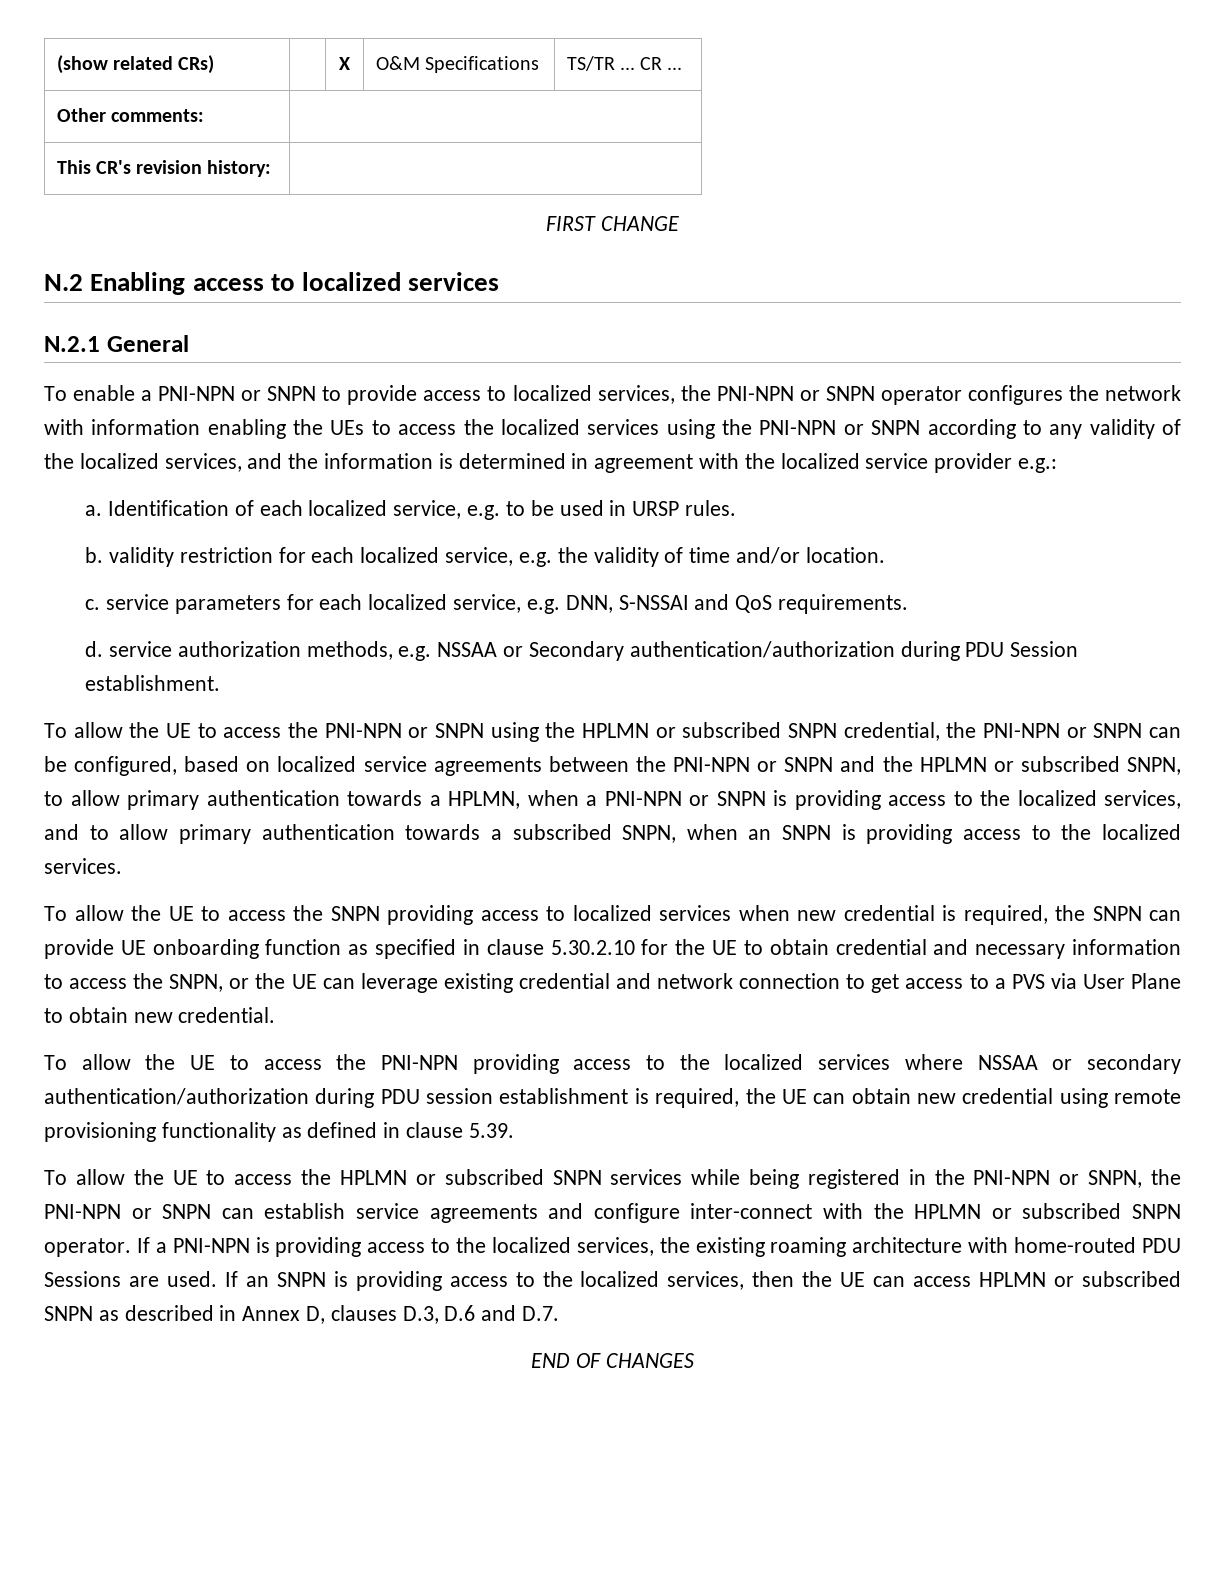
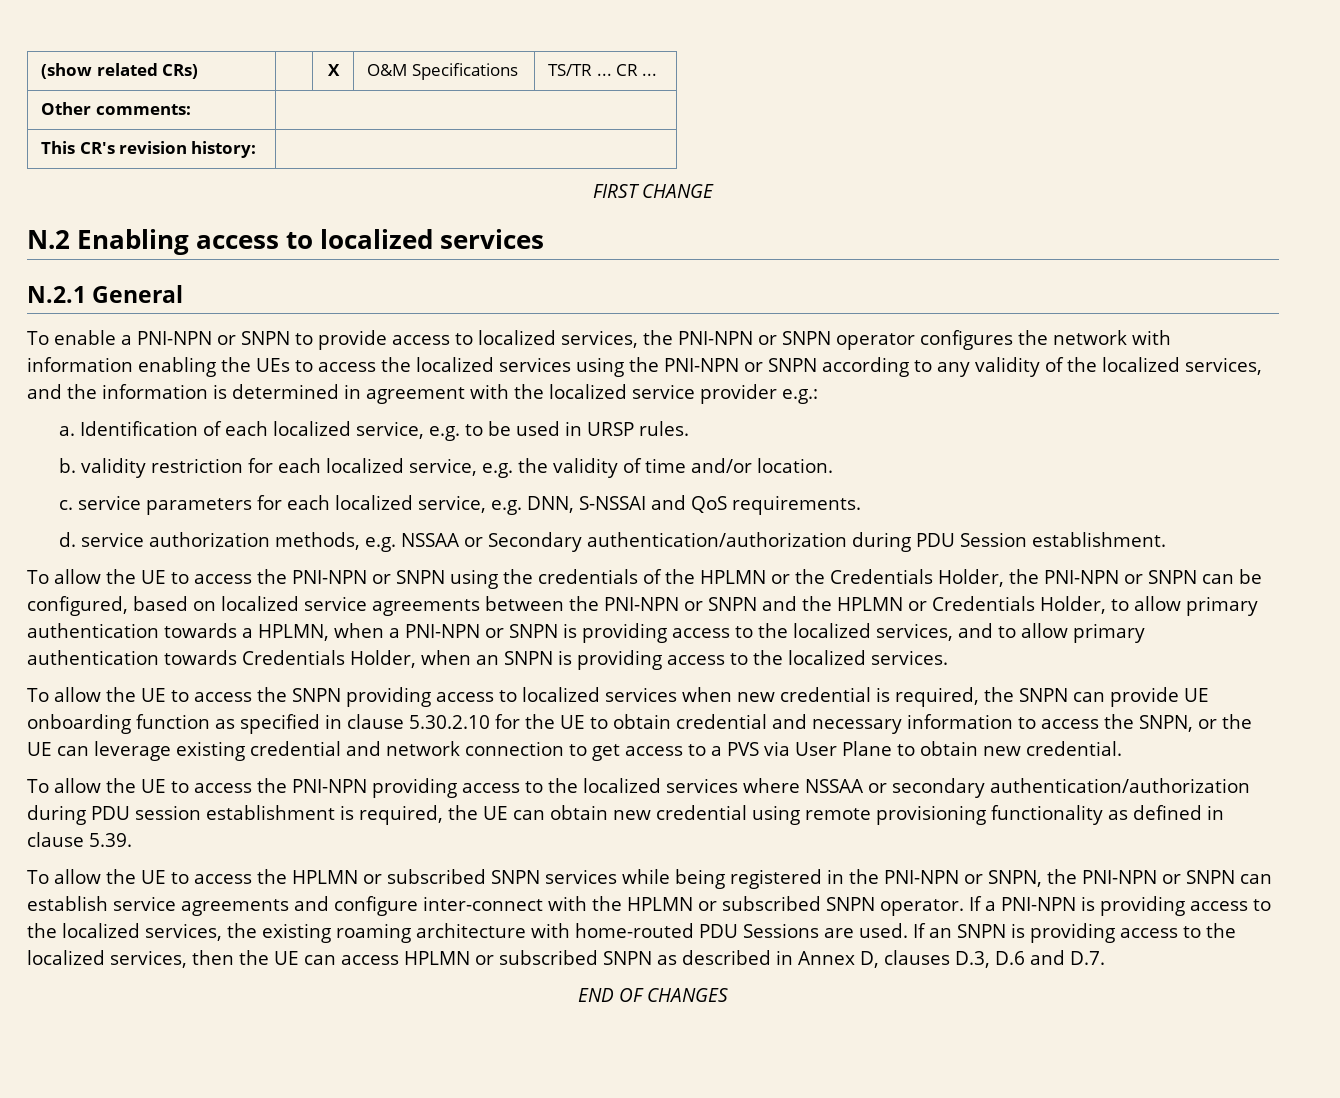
[582,722,940,741] HPLMN or subscribed SNPN credential, -> [537,569,1004,587] credentials of the HPLMN or the Credentials Holder,
[1020,756,1181,775] subscribed SNPN, -> [932,596,1106,614] Credentials Holder,
[490,824,677,843] a subscribed SNPN, -> [242,650,416,668] Credentials Holder,

